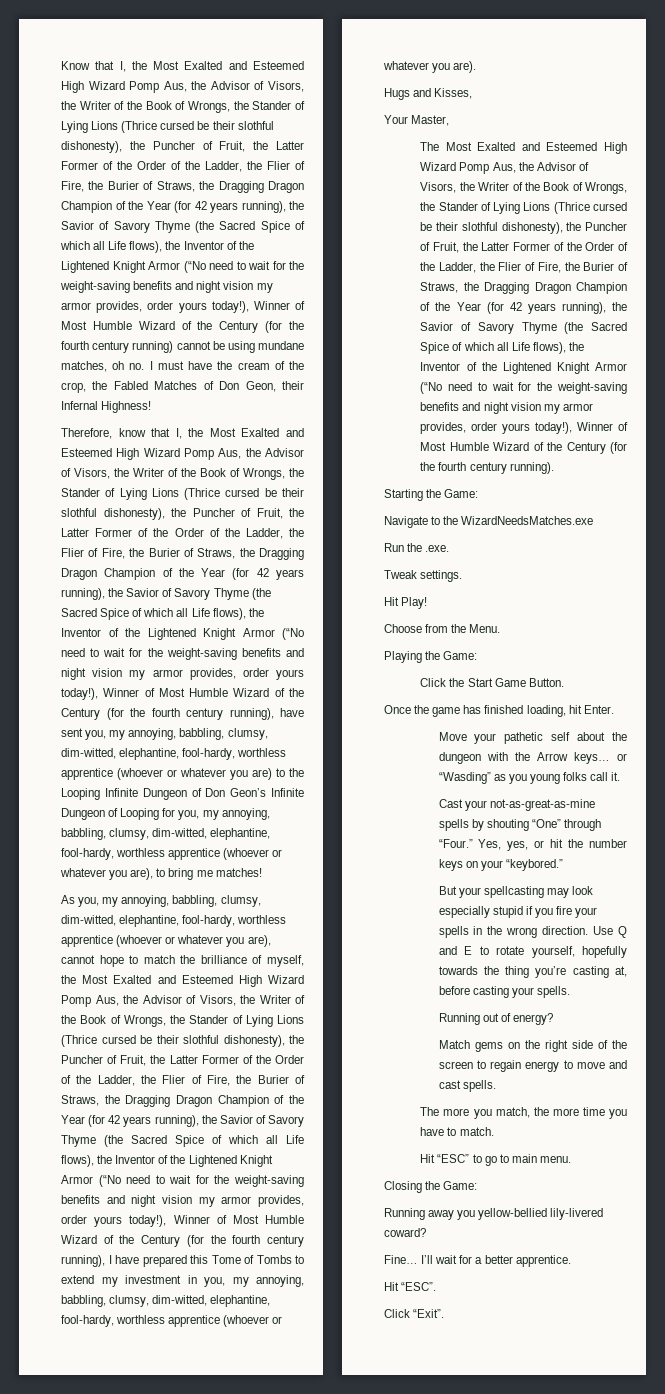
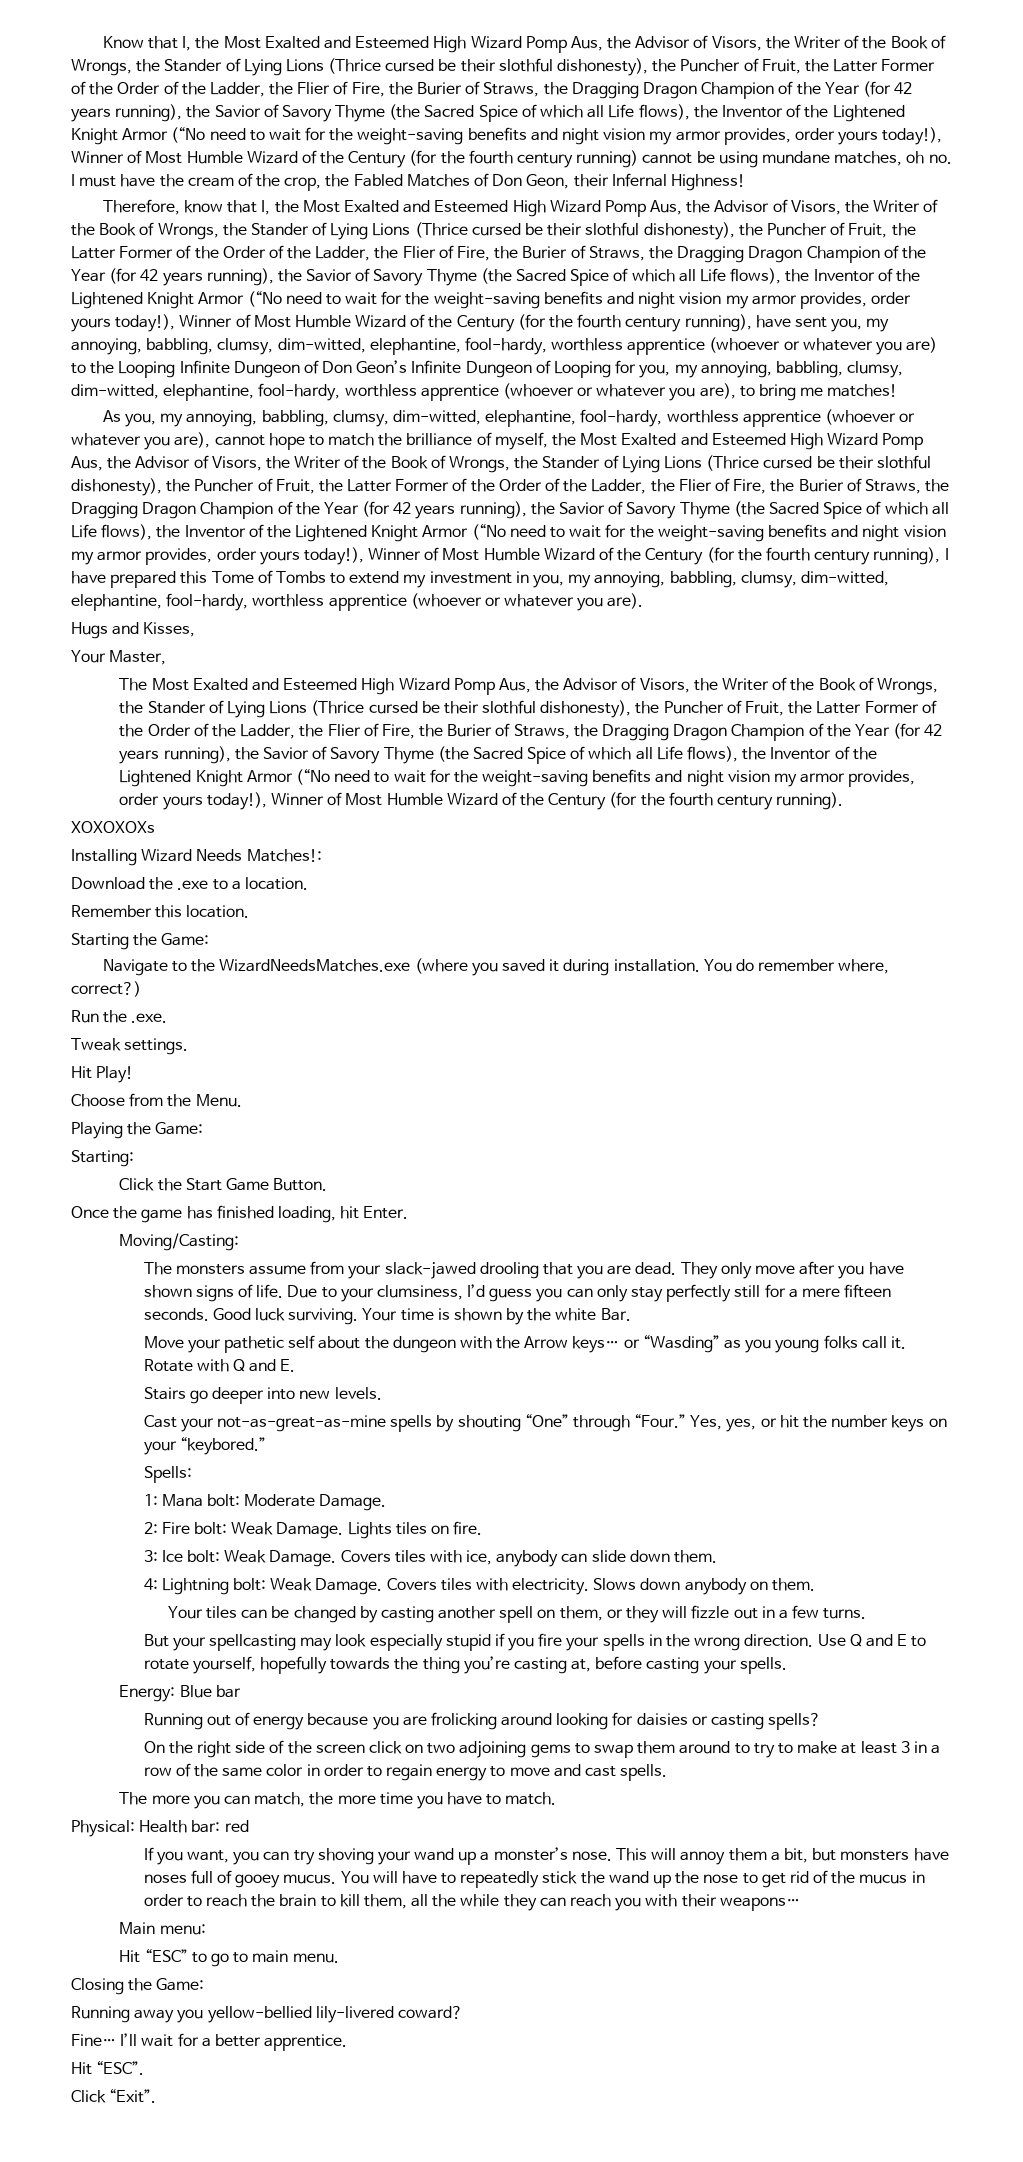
(554, 468) none -> [71,821,155,833] [71,849,322,866] [71,877,308,890] [71,905,250,918] // XOXOXOXs // Installing Wizard Needs Matches!: // Download the .exe to a location. // Remember this location.
(594, 520) none -> [414,958,890,976] [71,981,141,997] (where you saved it during installation. You do remember where, correct?)
(478, 655) none -> [71,1150,134,1167] // Starting:
(614, 709) none -> [119,1233,240,1251] [143,1261,904,1279] [143,1284,892,1302] [143,1308,631,1325] // Moving/Casting: // The monsters assume from your slack-jawed drooling that you are dead. They only move after you have shown signs of life. Due to your clumsiness, I’d guess you can only stay perfectly still for a mere fifteen seconds. Good luck surviving. Your time is shown by the white Bar.
(621, 776) none -> [143,1359,296,1372] [143,1387,382,1404] Rotate with Q and E. // Stairs go deeper into new levels.
(563, 865) none -> [143,1466,192,1483] [143,1494,387,1511] [143,1521,483,1539] [143,1550,718,1567] [143,1578,816,1595] [167,1605,867,1623] // Spells: // 1: Mana bolt: Moderate Damage. // 2: Fire bolt: Weak Damage. Lights tiles on fire. // 3: Ice bolt: Weak Damage. Covers tiles with ice, anybody can slide down them. // 4: Lightning bolt: Weak Damage. Covers tiles with electricity. Slows down anybody on them. // Your tiles can be changed by casting another spell on them, or they will fizzle out in a few turns.
(570, 992) none -> [119,1685,241,1702] // Energy: Blue bar
[512,1013,553,1025] [438,1040,520,1052] energy? // Match gems on -> [253,1712,822,1730] [143,1741,165,1753] energy because you are frolicking around looking for daisies or casting spells? // On
(473, 1065) none -> [368,1741,941,1758] [143,1763,364,1777] click on two adjoining gems to swap them around to try to make at least 3 in a row of the same color in order
(492, 1114) none -> [223,1795,250,1805] can
(494, 1131) none -> [71,1820,249,1837] [143,1847,949,1865] [143,1870,925,1888] [143,1894,800,1911] [119,1922,206,1935] // Physical: Health bar: red // If you want, you can try shoving your wand up a monster’s nose. This will annoy them a bit, but monsters have noses full of gooey mucus. You will have to repeatedly stick the wand up the nose to get rid of the mucus in order to reach the brain to kill them, all the while they can reach you with their weapons… // Main menu:

